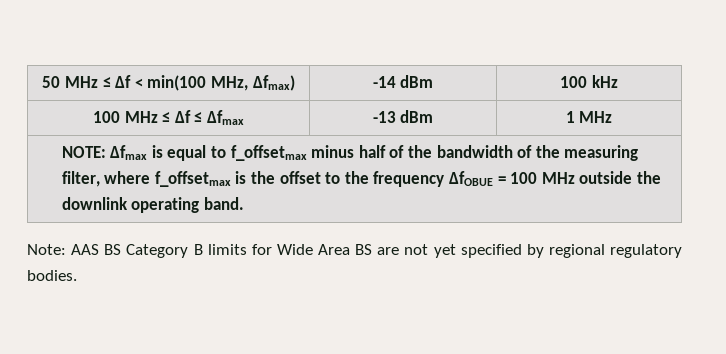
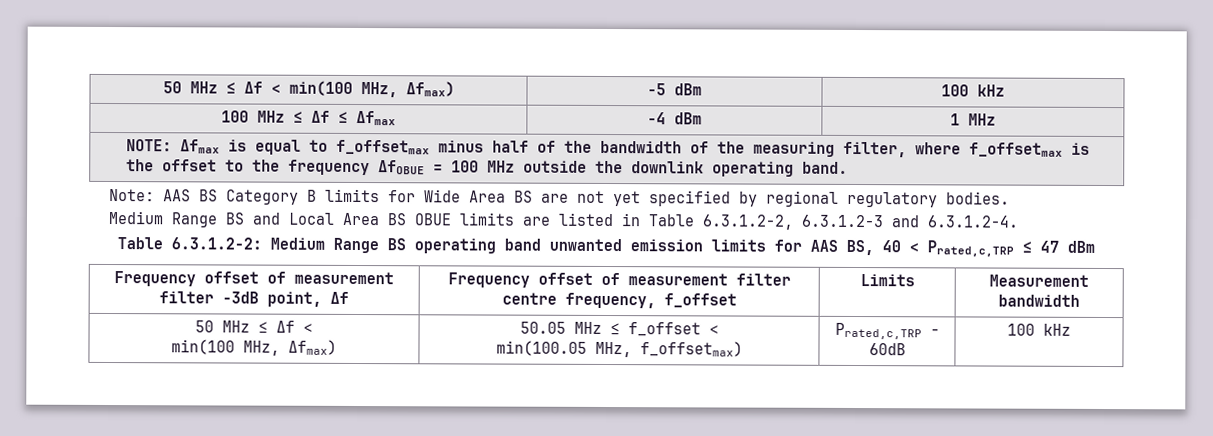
[372,76,396,88] -14 -> [647,83,666,96] -5
[372,111,396,123] -13 -> [647,112,666,125] -4
(77, 275) none -> [107,210,1019,230] [117,237,1095,257] [114,271,394,287] [159,291,349,307] [447,272,791,288] [501,292,737,309] [859,274,915,287] [989,274,1089,287] [998,294,1080,307] [195,320,313,334] [171,339,337,356] [519,321,719,337] [495,340,743,358] [834,322,940,340] [868,343,906,356] [1007,323,1071,336] // Medium Range BS and Local Area BS OBUE limits are listed in Table 6.3.1.2-2, 6.3.1.2-3 and 6.3.1.2-4. // Table 6.3.1.2-2: Medium Range BS operating band unwanted emission limits for AAS BS, 40 < Prated,c,TRP ≤ 47 dBm // Frequency offset of measurement filter -3dB point, Δf | Frequency offset of measurement filter centre frequency, f_offset | Limits | Measurement bandwidth // 50 MHz ≤ Δf < // min(100 MHz, Δfmax) | 50.05 MHz ≤ f_offset < // min(100.05 MHz, f_offsetmax) | Prated,c,TRP - 60dB | 100 kHz

